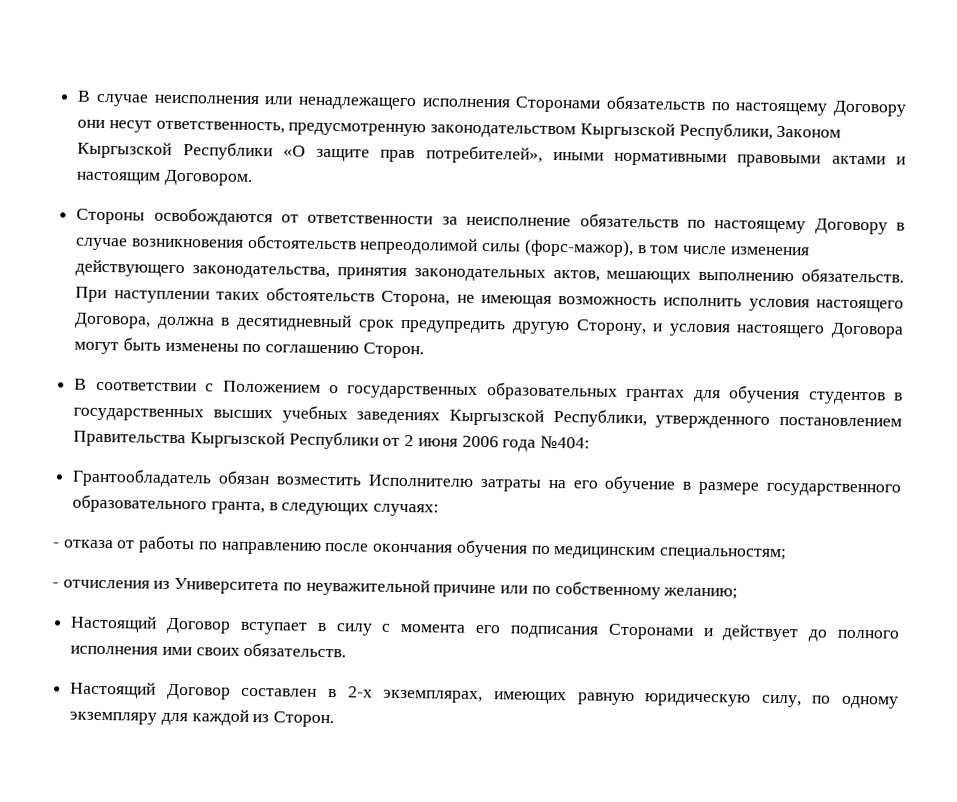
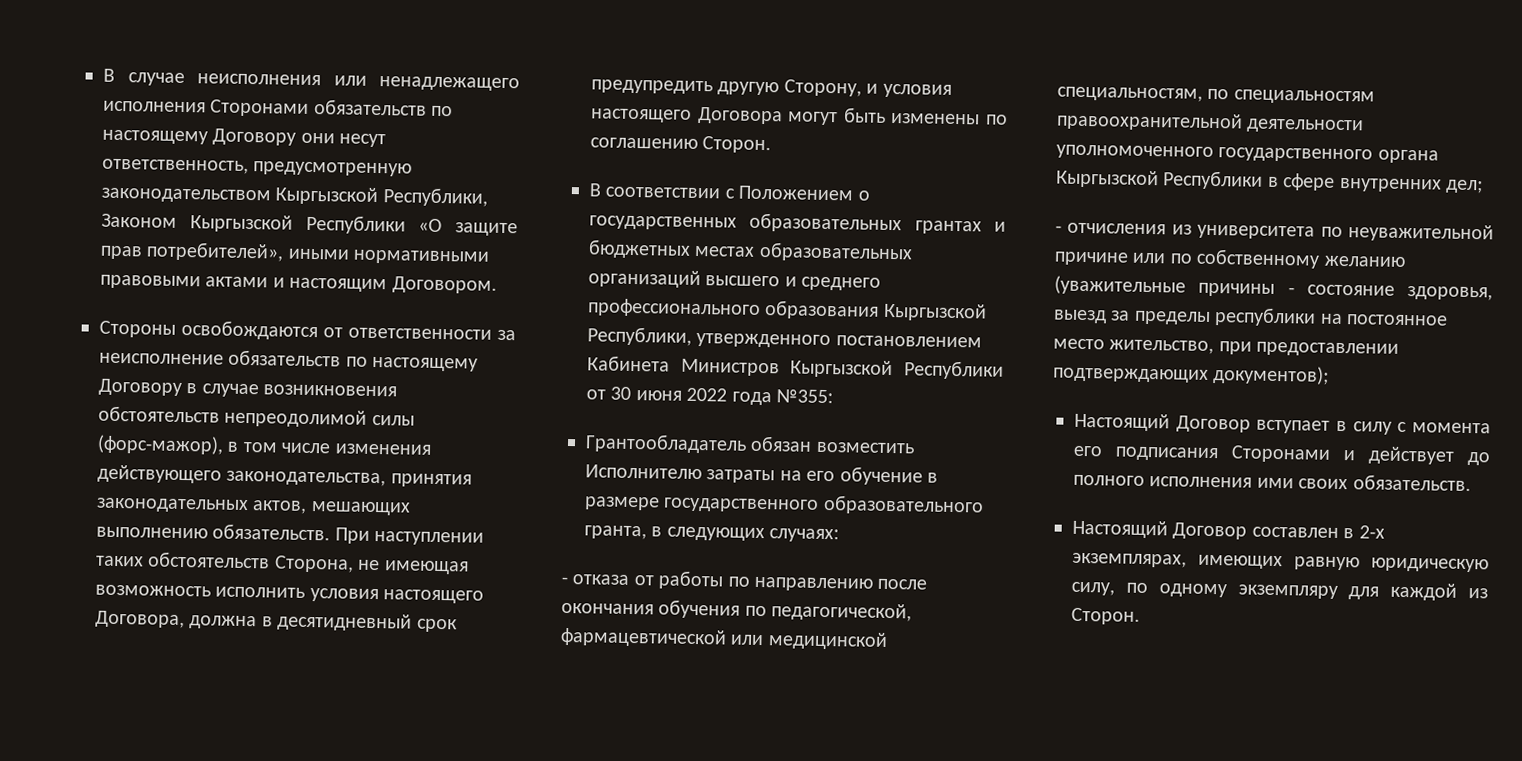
[693,385,903,405] [73,405,441,425] для обучения студентов в государственных высших учебных заведениях -> [994,221,1006,232] [588,239,913,263] [588,269,882,291] [587,298,880,320] и бюджетных местах образовательных организаций высшего и среднего профессионального образования
[73,430,187,448] Правительства -> [587,355,780,377] Кабинета Министров
[404,435,591,452] 2 июня 2006 года №404: -> [610,386,833,406] 30 июня 2022 года №355:
[553,546,787,562] медицинским специальностям; -> [771,602,913,622] [560,627,888,650] [1057,86,1375,105] [1056,111,1365,134] [1056,144,1439,164] [1056,169,1483,194] педагогической, фармацевтической или медицинской специальностям, по специальностям правоохранительной деятельности уполномоченного государственного органа Кыргызской Республики в сфере внутренних дел;
[174,577,280,595] Университета -> [1197,224,1316,240] университета
[663,587,739,600] желанию; -> [1323,255,1405,267] [1054,275,1493,301] [1053,307,1448,327] [1053,338,1400,357] [1053,365,1330,385] желанию (уважительные причины - состояние здоровья, выезд за пределы республики на постоянное место жительство, при предоставлении подтверждающих документов);

